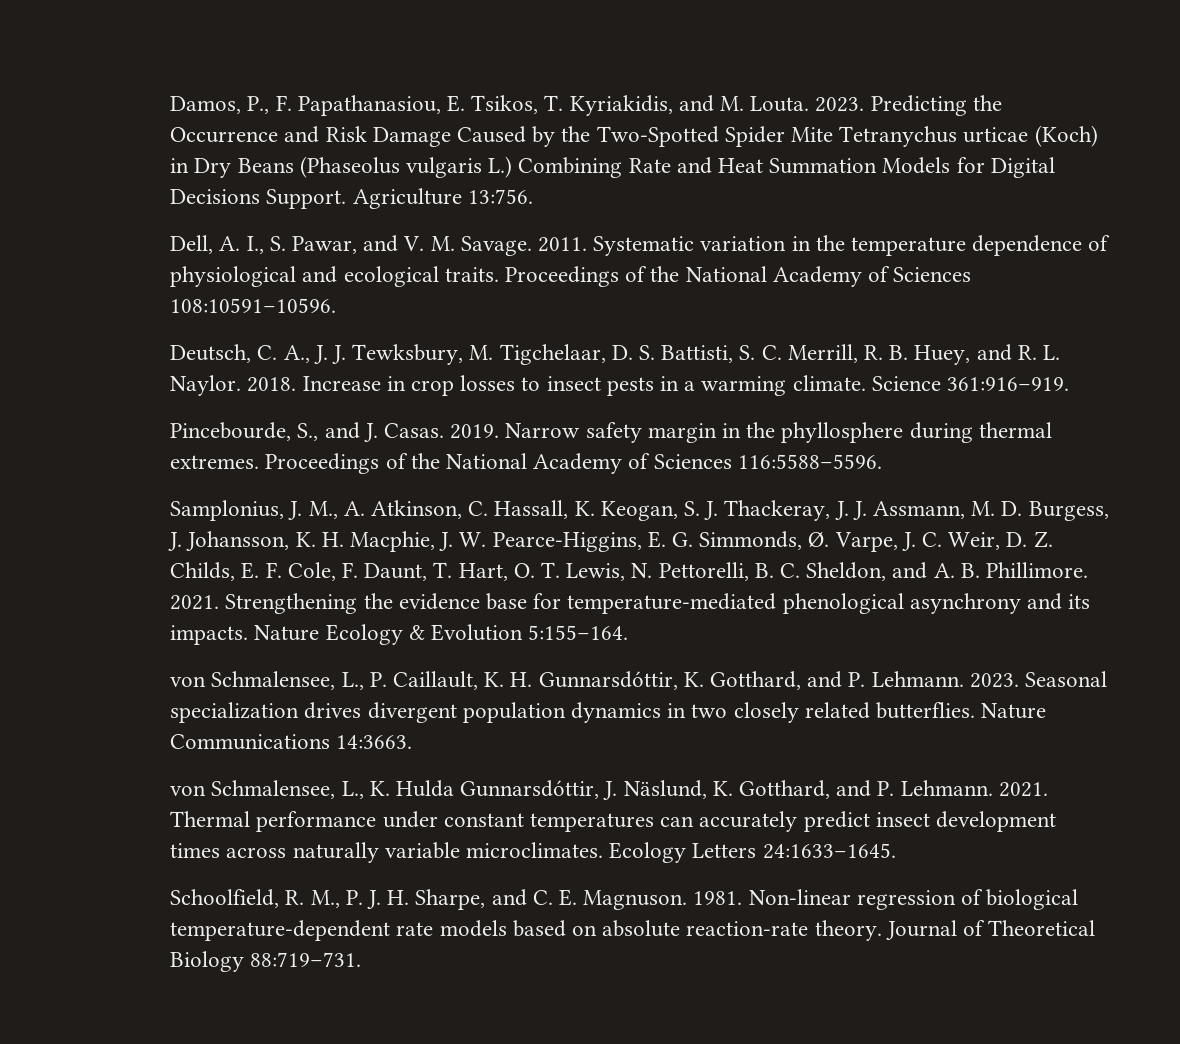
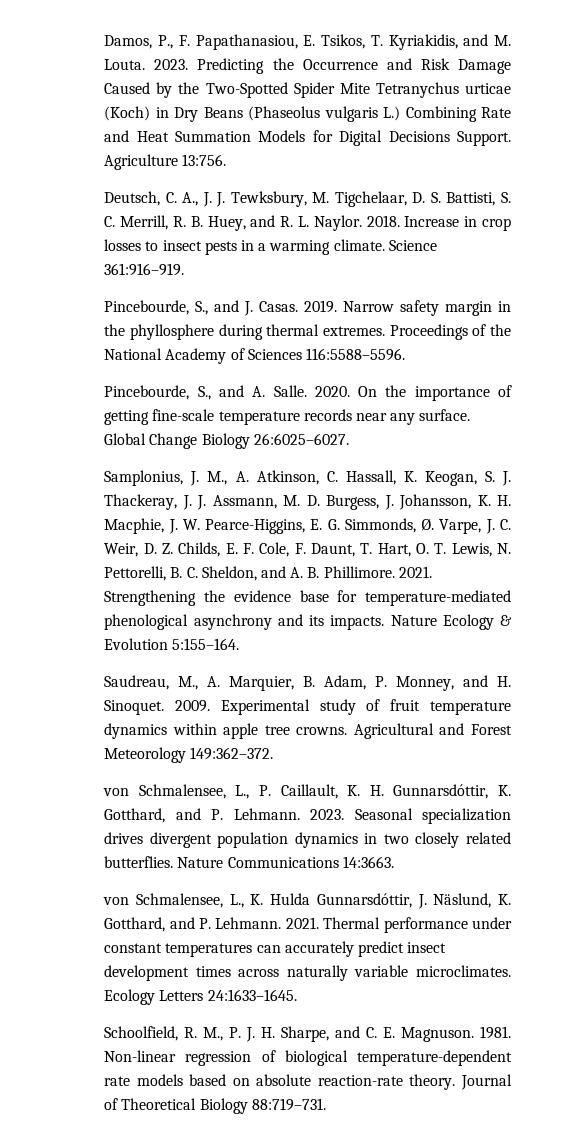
[170,235,1111,256] [170,266,972,287] [170,298,337,313] // Dell, A. I., S. Pawar, and V. M. Savage. 2011. Systematic variation in the temperature dependence of physiological and ecological traits. Proceedings of the National Academy of Sciences 108:10591–10596. -> (227, 160) none
(882, 461) none -> [104,385,512,401] [104,409,471,425] [104,433,349,449] // Pincebourde, S., and A. Salle. 2020. On the importance of getting fine-scale temperature records near any surface. Global Change Biology 26:6025–6027.
(629, 632) none -> [104,675,511,691] [104,699,511,715] [104,723,512,739] [104,747,274,763] // Saudreau, M., A. Marquier, B. Adam, P. Monney, and H. Sinoquet. 2009. Experimental study of fruit temperature dynamics within apple tree crowns. Agricultural and Forest Meteorology 149:362–372.

